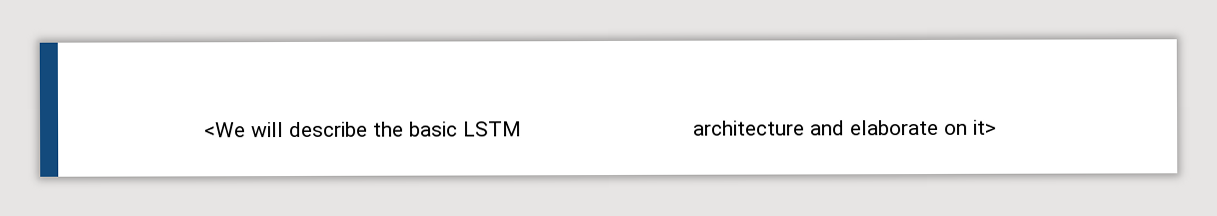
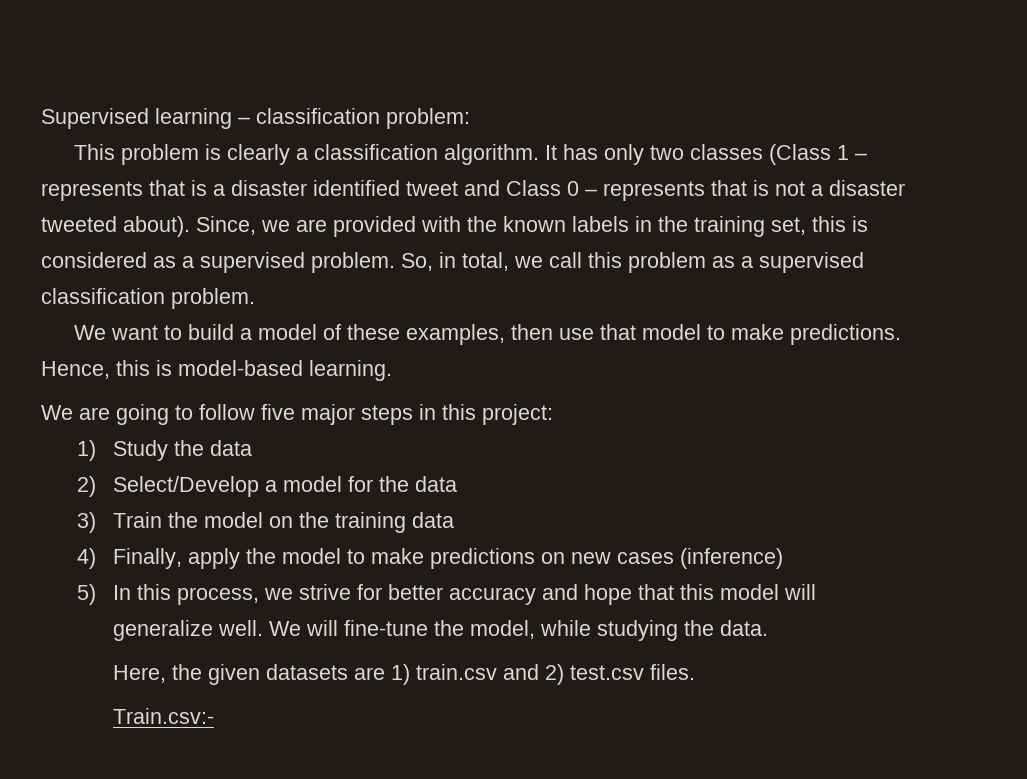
[204,119,998,138] <We will describe the basic LSTM architecture and elaborate on it> -> [41,108,470,129] [74,144,868,165] [41,180,905,201] [41,216,868,237] [41,252,864,273] [41,288,255,309] [74,324,902,345] [41,360,392,381] [41,404,553,425] [76,440,252,461] [76,476,457,497] [76,512,454,533] [76,548,783,569] [76,584,816,605] [112,620,768,641] [112,664,695,685] [112,708,214,724] Supervised learning – classification problem: // This problem is clearly a classification algorithm. It has only two classes (Class 1 – represents that is a disaster identified tweet and Class 0 – represents that is not a disaster tweeted about). Since, we are provided with the known labels in the training set, this is considered as a supervised problem. So, in total, we call this problem as a supervised classification problem. // We want to build a model of these examples, then use that model to make predictions. Hence, this is model-based learning. // We are going to follow five major steps in this project: // 1) Study the data // 2) Select/Develop a model for the data // 3) Train the model on the training data // 4) Finally, apply the model to make predictions on new cases (inference) // 5) In this process, we strive for better accuracy and hope that this model will generalize well. We will fine-tune the model, while studying the data. // Here, the given datasets are 1) train.csv and 2) test.csv files. // Train.csv:-

